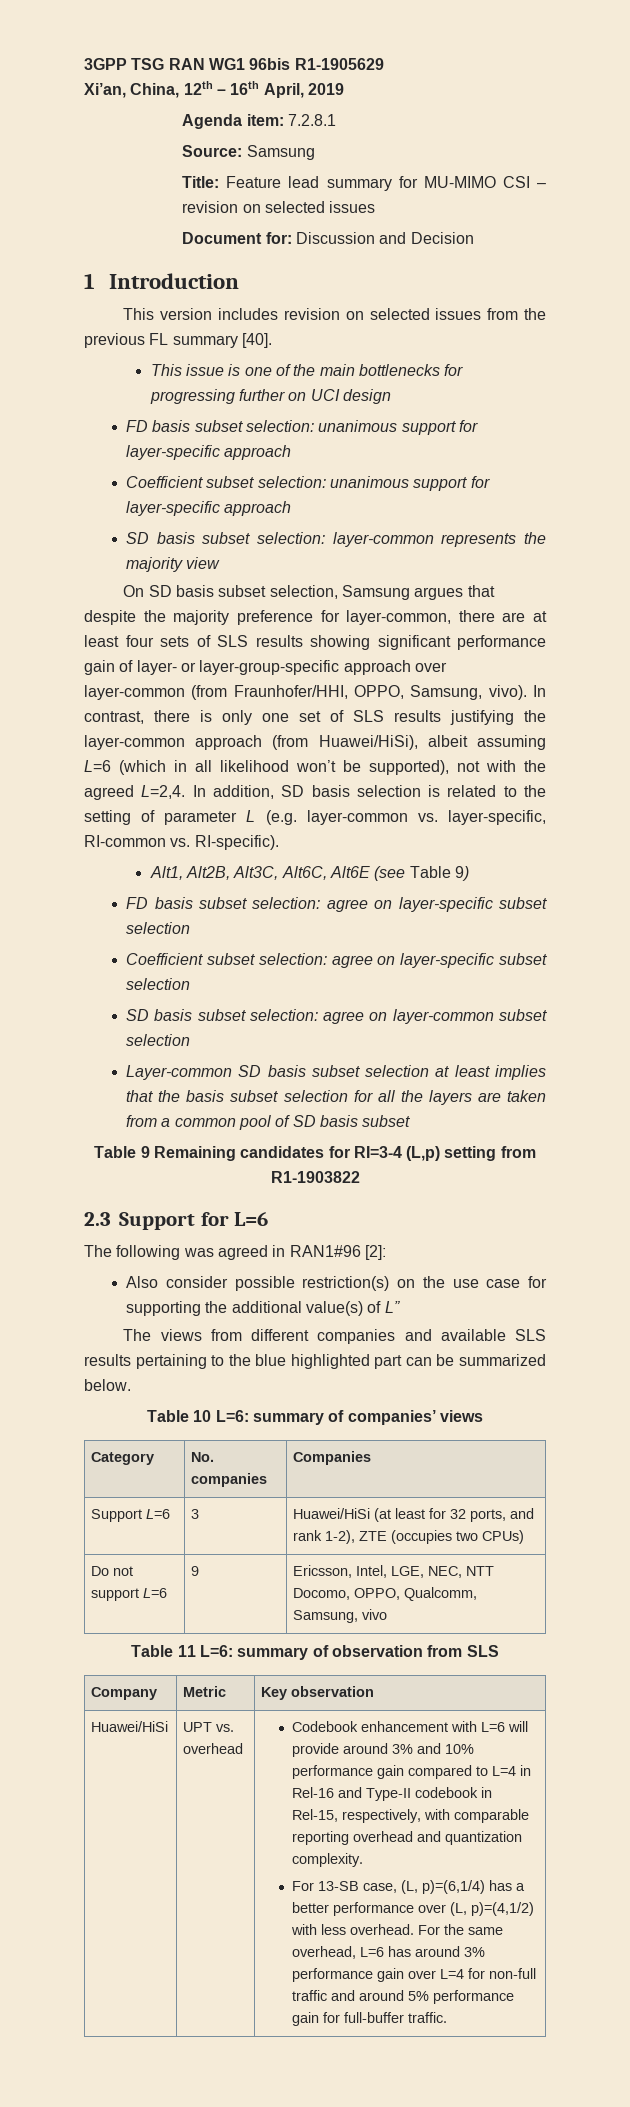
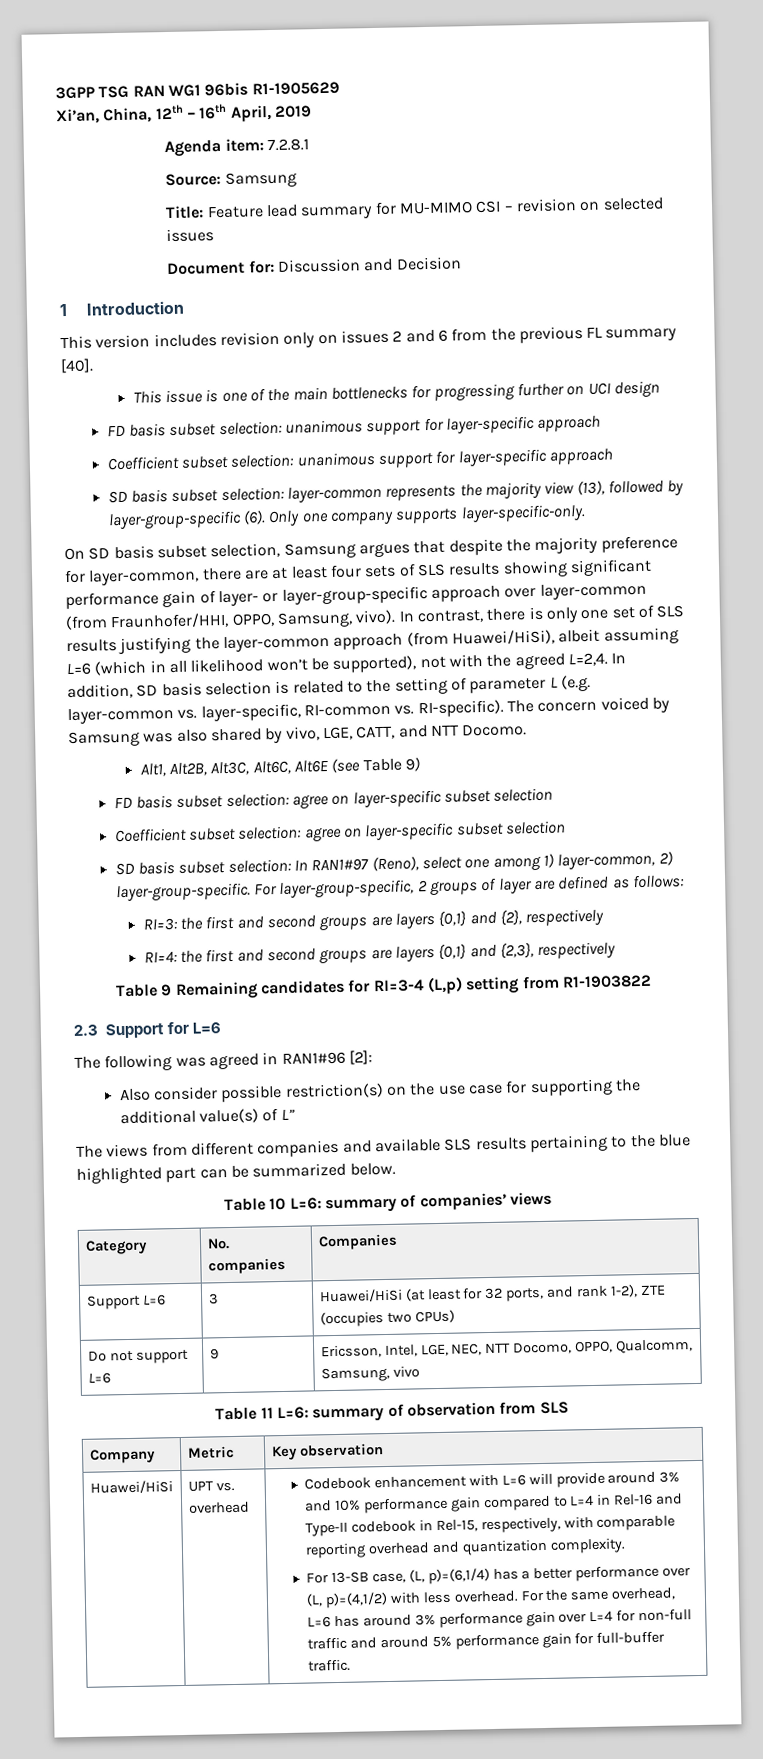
[345,308,482,320] on selected issues -> [283,329,448,348] only on issues 2 and 6
(221, 563) none -> [576,479,685,496] [107,503,586,530] (13), followed by layer-group-specific (6). Only one company supports layer-specific-only.
(279, 842) none -> [506,696,670,713] [68,723,528,748] The concern voiced by Samsung was also shared by vivo, LGE, CATT, and NTT Docomo.
[323,1009,547,1024] [126,1034,191,1046] [126,1065,546,1080] [126,1090,547,1105] [126,1115,411,1130] agree on layer-common subset selection // Layer-common SD basis subset selection at least implies that the basis subset selection for all the layers are taken from a common pool of SD basis subset -> [293,851,673,872] [115,874,685,902] [142,908,605,931] [143,941,617,964] In RAN1#97 (Reno), select one among 1) layer-common, 2) layer-group-specific. For layer-group-specific, 2 groups of layer are defined as follows: // RI=3: the first and second groups are layers {0,1} and {2}, respectively // RI=4: the first and second groups are layers {0,1} and {2,3}, respectively

